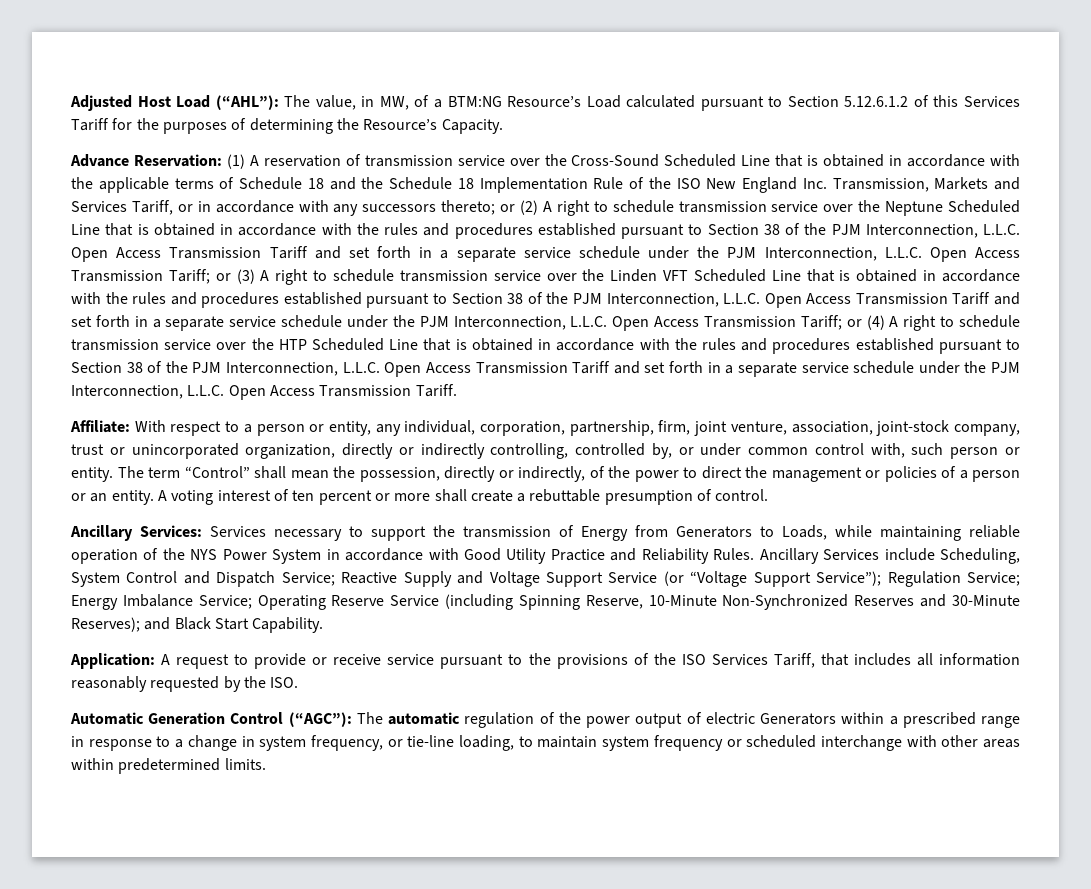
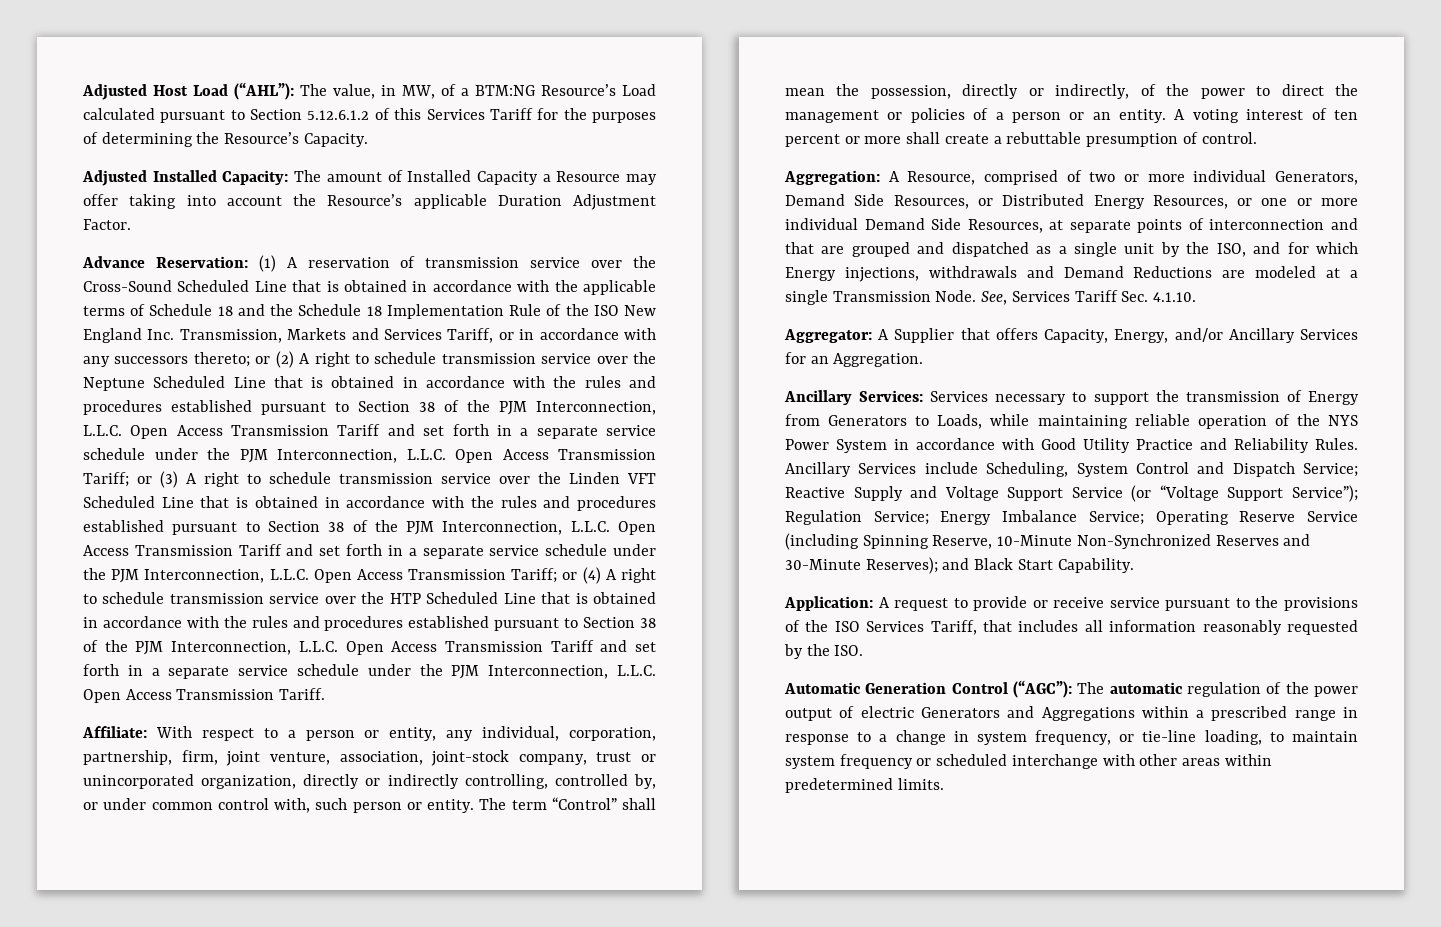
(503, 126) none -> [82,170,657,186] [83,194,656,210] [83,219,131,230] // Adjusted Installed Capacity: The amount of Installed Capacity a Resource may offer taking into account the Resource’s applicable Duration Adjustment Factor.
(769, 495) none -> [784,170,1358,185] [785,194,1358,209] [785,218,1358,233] [785,242,1358,257] [785,266,1358,282] [785,290,1197,305] [784,328,1358,343] [785,352,924,367] // Aggregation: A Resource, comprised of two or more individual Generators, Demand Side Resources, or Distributed Energy Resources, or one or more individual Demand Side Resources, at separate points of interconnection and that are grouped and dispatched as a single unit by the ISO, and for which Energy injections, withdrawals and Demand Reductions are modeled at a single Transmission Node. See, Services Tariff Sec. 4.1.10. // Aggregator: A Supplier that offers Capacity, Energy, and/or Ancillary Services for an Aggregation.
(837, 719) none -> [1007,706,1135,721] and Aggregations

